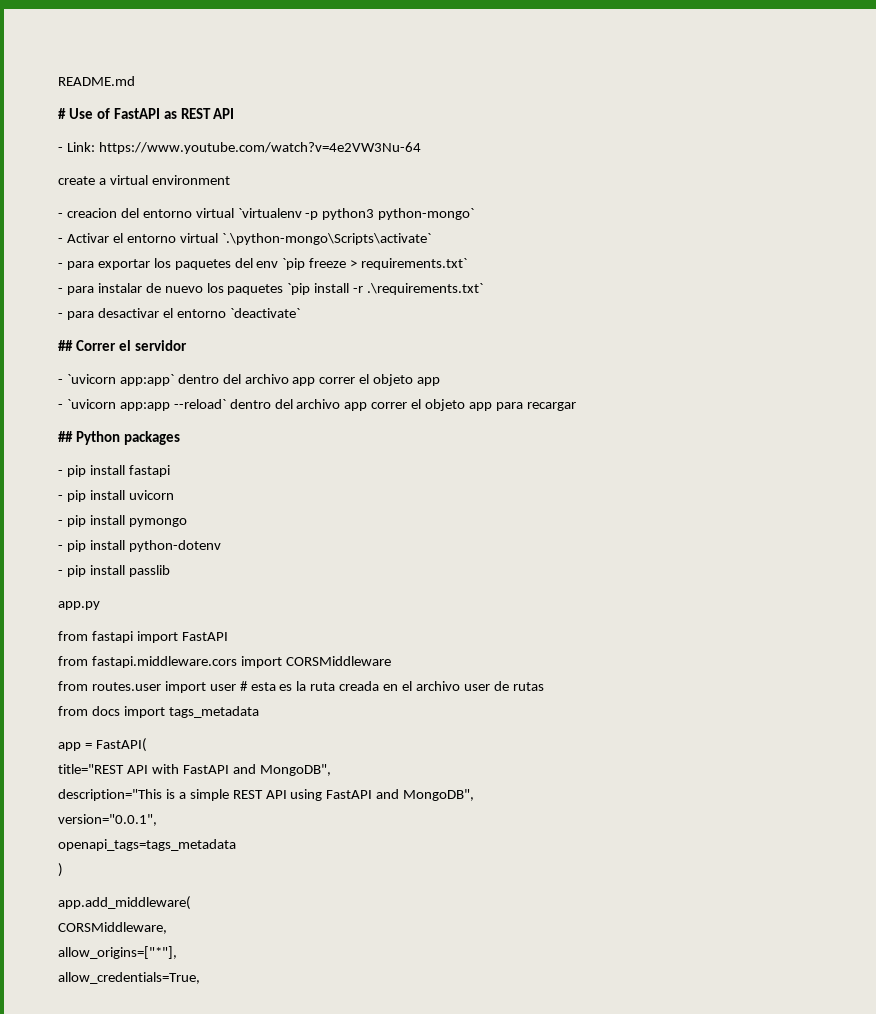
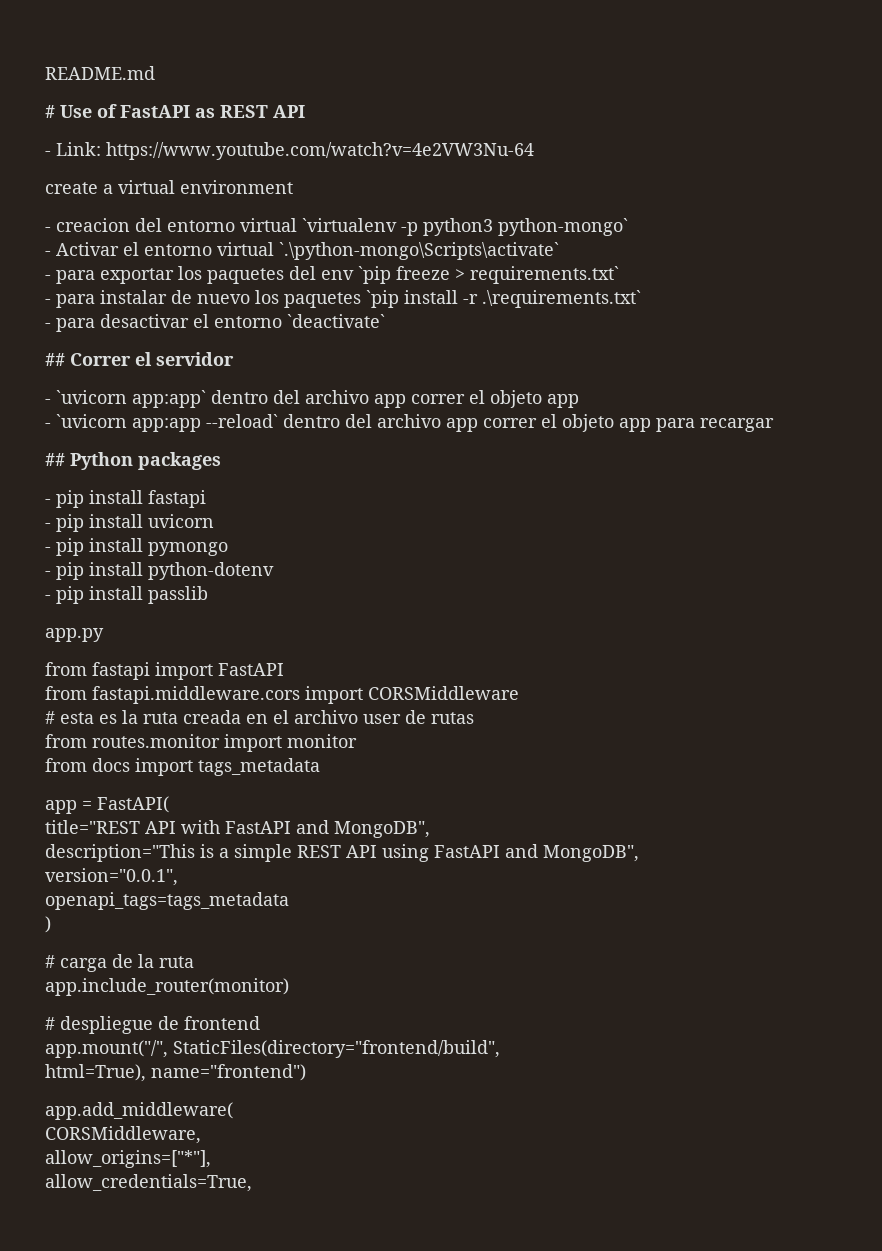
[58,681,236,693] from routes.user import user -> (519, 693) none
(544, 686) none -> [45,734,357,752] // from routes.monitor import monitor
(63, 870) none -> [45,954,194,972] [45,978,289,996] [45,1016,260,1034] [45,1040,500,1058] [45,1064,306,1082] // # carga de la ruta // app.include_router(monitor) // # despliegue de frontend // app.mount("/", StaticFiles(directory="frontend/build", // html=True), name="frontend")

